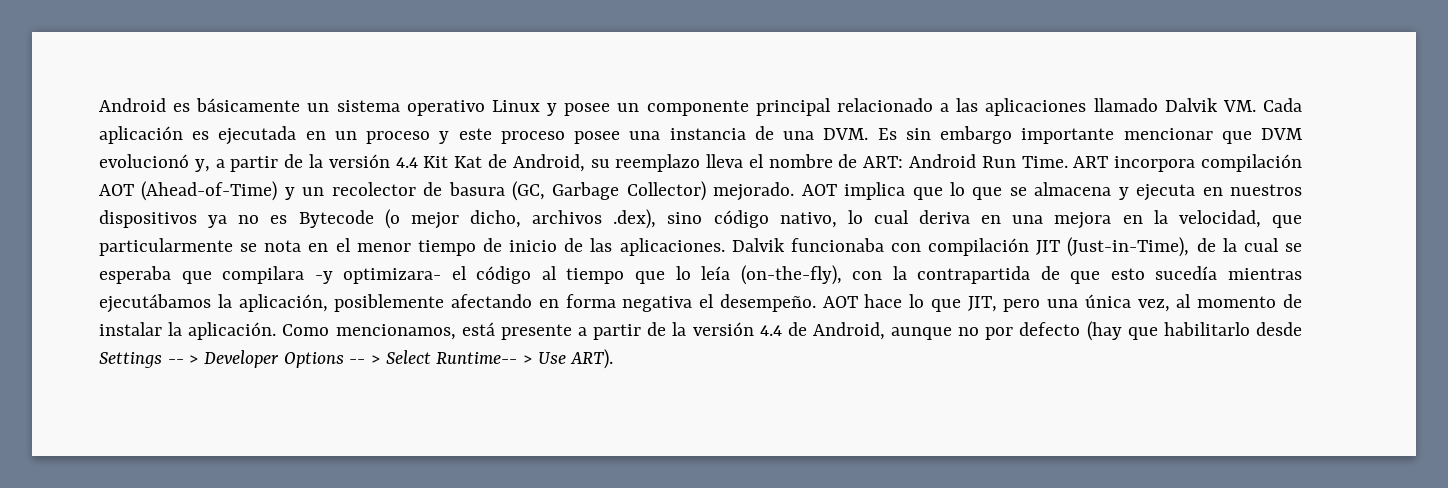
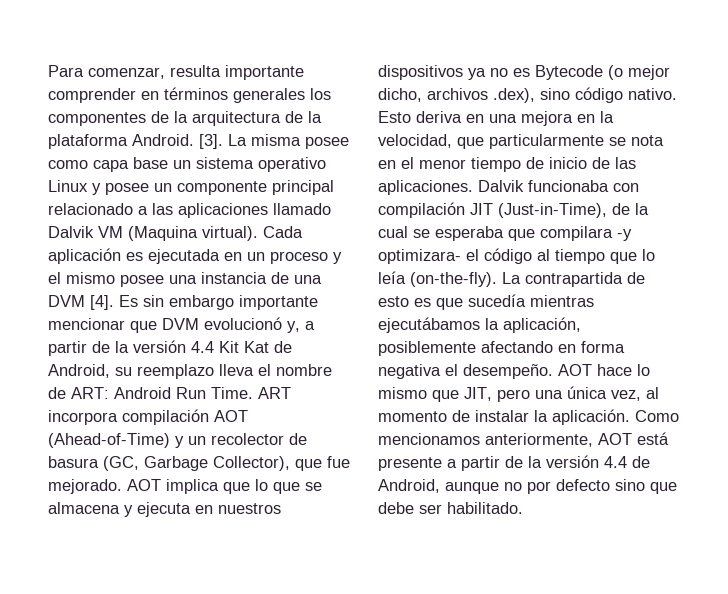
[99,98,301,112] Android es básicamente -> [48,65,304,80] [48,87,331,103] [48,111,322,126] [48,134,349,149] [48,157,168,172] Para comenzar, resulta importante comprender en términos generales los componentes de la arquitectura de la plataforma Android. [3]. La misma posee como capa base
[1222,100,1256,112] VM. -> [98,226,258,241] VM (Maquina virtual).
[458,128,565,144] este proceso -> [48,272,115,284] el mismo
[823,128,869,140] DVM. -> [48,295,114,310] DVM [4].
[626,181,706,201] Collector) -> [213,456,350,471] Collector), que fue
[779,210,909,228] nativo, lo cual -> [628,88,677,100] [378,111,411,123] nativo. Esto
[740,265,1145,285] (on-the-fly), con la contrapartida de que esto -> [410,272,645,287] [378,296,463,310] (on-the-fly). La contrapartida de esto es que
(925, 301) none -> [378,387,427,399] mismo
[335,324,456,340] mencionamos, -> [378,433,632,447] mencionamos anteriormente, AOT
[1086,321,1302,341] [99,349,614,369] (hay que habilitarlo desde Settings -- > Developer Options -- > Select Runtime-- > Use ART). -> [615,479,677,494] [378,502,523,514] sino que debe ser habilitado.

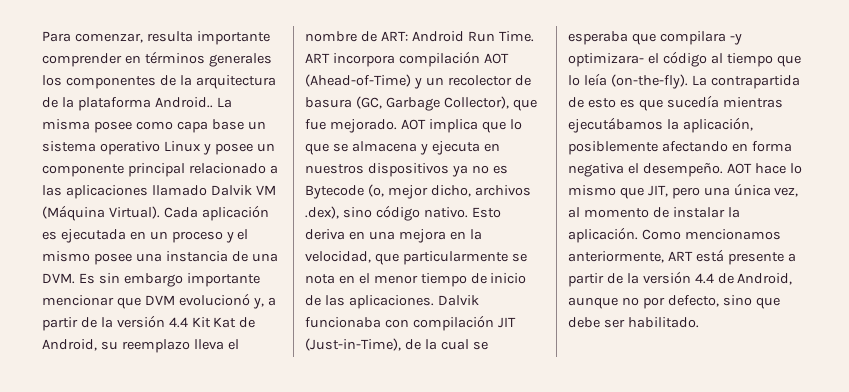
[132,134,223,149] Android. [3]. -> [154,97,213,108] Android..
[128,226,258,241] (Maquina virtual). -> [42,205,160,221] (Máquina Virtual).
[48,295,114,310] DVM [4]. -> [42,273,75,284] DVM.
[608,65,623,80] (o -> [367,184,384,197] (o,
[598,433,632,445] AOT -> [667,251,693,261] ART
[556,479,610,491] defecto -> [667,295,719,307] defecto,

